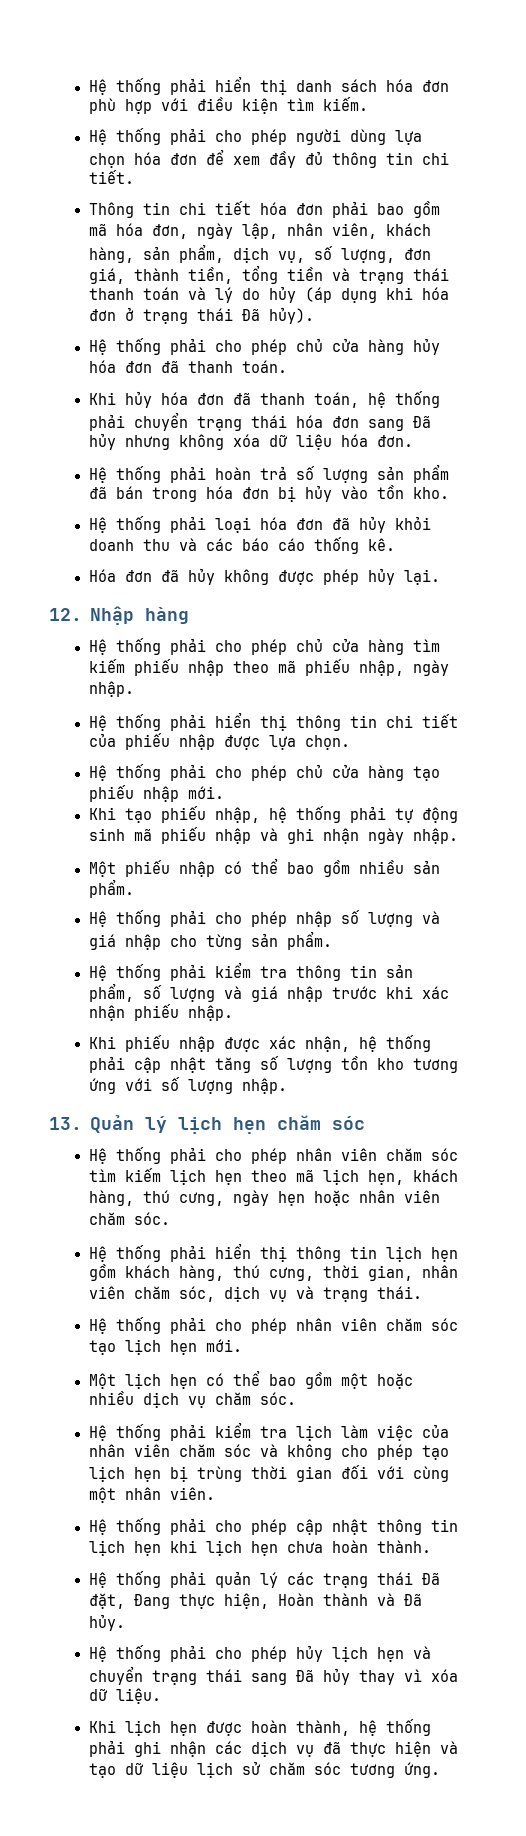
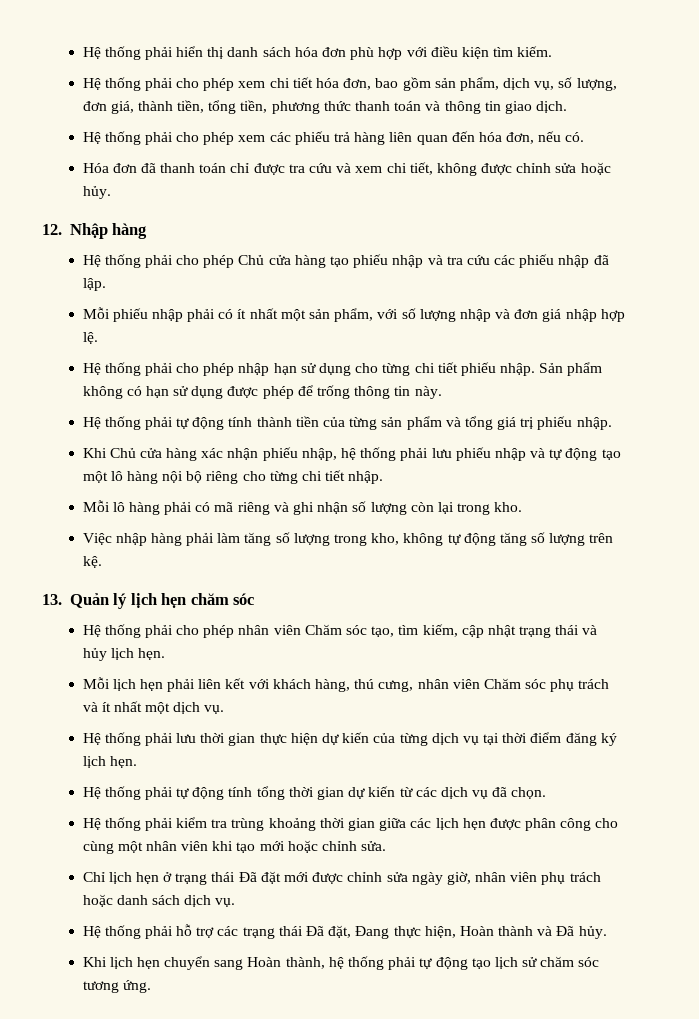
[295,129,422,145] [88,149,449,168] [88,170,134,184] [88,201,440,218] [88,223,431,239] [88,247,134,263] người dùng lựa chọn hóa đơn để xem đầy đủ thông tin chi tiết. // Thông tin chi tiết hóa đơn phải bao gồm mã hóa đơn, ngày lập, nhân viên, khách hàng, -> [238,77,431,91] xem chi tiết hóa đơn, bao gồm
[286,267,449,284] [88,286,449,303] [88,307,314,324] [88,338,440,355] [88,360,287,373] [88,391,440,408] [88,412,431,431] [88,433,413,450] [88,464,449,483] [88,485,449,502] [88,516,431,533] [88,537,395,554] [88,568,440,585] tiền và trạng thái thanh toán và lý do hủy (áp dụng khi hóa đơn ở trạng thái Đã hủy). // Hệ thống phải cho phép chủ cửa hàng hủy hóa đơn đã thanh toán. // Khi hủy hóa đơn đã thanh toán, hệ thống phải chuyển trạng thái hóa đơn sang Đã hủy nhưng không xóa dữ liệu hóa đơn. // Hệ thống phải hoàn trả số lượng sản phẩm đã bán trong hóa đơn bị hủy vào tồn kho. // Hệ thống phải loại hóa đơn đã hủy khỏi doanh thu và các báo cáo thống kê. // Hóa đơn đã hủy không được phép hủy lại. -> [240,100,568,114] [82,131,585,145] [82,162,611,176] [82,186,111,199] tiền, phương thức thanh toán và thông tin giao dịch. // Hệ thống phải cho phép xem các phiếu trả hàng liên quan đến hóa đơn, nếu có. // Hóa đơn đã thanh toán chỉ được tra cứu và xem chi tiết, không được chỉnh sửa hoặc hủy.
[295,638,440,655] [88,659,449,676] [88,681,134,697] [88,712,458,731] [88,733,350,750] [88,764,323,781] chủ cửa hàng tìm kiếm phiếu nhập theo mã phiếu nhập, ngày nhập. // Hệ thống phải hiển thị thông tin chi tiết của phiếu nhập được lựa chọn. // Hệ thống phải cho phép chủ -> [238,255,265,265] Chủ
[187,786,224,799] [88,806,458,823] [88,827,458,844] [88,858,440,877] [88,879,134,898] mới. // Khi tạo phiếu nhập, hệ thống phải tự động sinh mã phiếu nhập và ghi nhận ngày nhập. // Một phiếu nhập có thể bao gồm nhiều sản phẩm. -> [427,254,609,268] [82,278,106,291] [82,307,625,322] [82,332,98,344] và tra cứu các phiếu nhập đã lập. // Mỗi phiếu nhập phải có ít nhất một sản phẩm, với số lượng nhập và đơn giá nhập hợp lệ.
[340,910,440,927] [88,931,332,950] [88,962,413,981] [88,983,449,1002] [88,1004,233,1021] [88,1035,431,1052] [88,1056,458,1073] [88,1077,287,1094] số lượng và giá nhập cho từng sản phẩm. // Hệ thống phải kiểm tra thông tin sản phẩm, số lượng và giá nhập trước khi xác nhận phiếu nhập. // Khi phiếu nhập được xác nhận, hệ thống phải cập nhật tăng số lượng tồn kho tương ứng với số lượng nhập. -> [273,362,603,376] [82,385,442,399] [82,416,612,430] [82,447,621,461] [82,470,384,484] [82,500,523,515] [82,532,614,546] [82,556,102,568] hạn sử dụng cho từng chi tiết phiếu nhập. Sản phẩm không có hạn sử dụng được phép để trống thông tin này. // Hệ thống phải tự động tính thành tiền của từng sản phẩm và tổng giá trị phiếu nhập. // Khi Chủ cửa hàng xác nhận phiếu nhập, hệ thống phải lưu phiếu nhập và tự động tạo một lô hàng nội bộ riêng cho từng chi tiết nhập. // Mỗi lô hàng phải có mã riêng và ghi nhận số lượng còn lại trong kho. // Việc nhập hàng phải làm tăng số lượng trong kho, không tự động tăng số lượng trên kệ.
[385,1148,458,1161] [88,1168,458,1185] [88,1190,440,1206] [88,1212,170,1225] [88,1243,458,1262] [88,1264,458,1281] [88,1286,422,1302] [88,1317,458,1334] [88,1339,242,1355] [88,1370,413,1389] [88,1391,296,1408] [88,1422,449,1441] [88,1444,449,1460] [88,1465,449,1482] [88,1487,215,1503] [88,1518,458,1535] [88,1540,431,1556] [88,1571,278,1588] chăm sóc tìm kiếm lịch hẹn theo mã lịch hẹn, khách hàng, thú cưng, ngày hẹn hoặc nhân viên chăm sóc. // Hệ thống phải hiển thị thông tin lịch hẹn gồm khách hàng, thú cưng, thời gian, nhân viên chăm sóc, dịch vụ và trạng thái. // Hệ thống phải cho phép nhân viên chăm sóc tạo lịch hẹn mới. // Một lịch hẹn có thể bao gồm một hoặc nhiều dịch vụ chăm sóc. // Hệ thống phải kiểm tra lịch làm việc của nhân viên chăm sóc và không cho phép tạo lịch hẹn bị trùng thời gian đối với cùng một nhân viên. // Hệ thống phải cho phép cập nhật thông tin lịch hẹn khi lịch hẹn chưa hoàn thành. // Hệ thống phải quản lý -> [304,624,598,638] [82,648,165,661] [82,677,610,692] [82,701,225,714] [82,732,617,746] [82,756,137,768] [82,786,547,800] [82,817,619,831] [82,840,387,854] [82,871,601,885] [82,894,236,907] [82,924,215,939] Chăm sóc tạo, tìm kiếm, cập nhật trạng thái và hủy lịch hẹn. // Mỗi lịch hẹn phải liên kết với khách hàng, thú cưng, nhân viên Chăm sóc phụ trách và ít nhất một dịch vụ. // Hệ thống phải lưu thời gian thực hiện dự kiến của từng dịch vụ tại thời điểm đăng ký lịch hẹn. // Hệ thống phải tự động tính tổng thời gian dự kiến từ các dịch vụ đã chọn. // Hệ thống phải kiểm tra trùng khoảng thời gian giữa các lịch hẹn được phân công cho cùng một nhân viên khi tạo mới hoặc chỉnh sửa. // Chỉ lịch hẹn ở trạng thái Đã đặt mới được chỉnh sửa ngày giờ, nhân viên phụ trách hoặc danh sách dịch vụ. // Hệ thống phải hỗ trợ
[88,1645,431,1662] [88,1666,458,1685] [88,1688,161,1704] // Hệ thống phải cho phép hủy lịch hẹn và chuyển trạng thái sang Đã hủy thay vì xóa dữ liệu. -> (607, 932) none
[205,1720,287,1736] được hoàn -> [164,956,282,970] chuyển sang Hoàn
[133,1741,458,1757] [88,1762,188,1778] ghi nhận các dịch vụ đã thực hiện và tạo dữ liệu -> [419,957,491,970] tự động tạo

